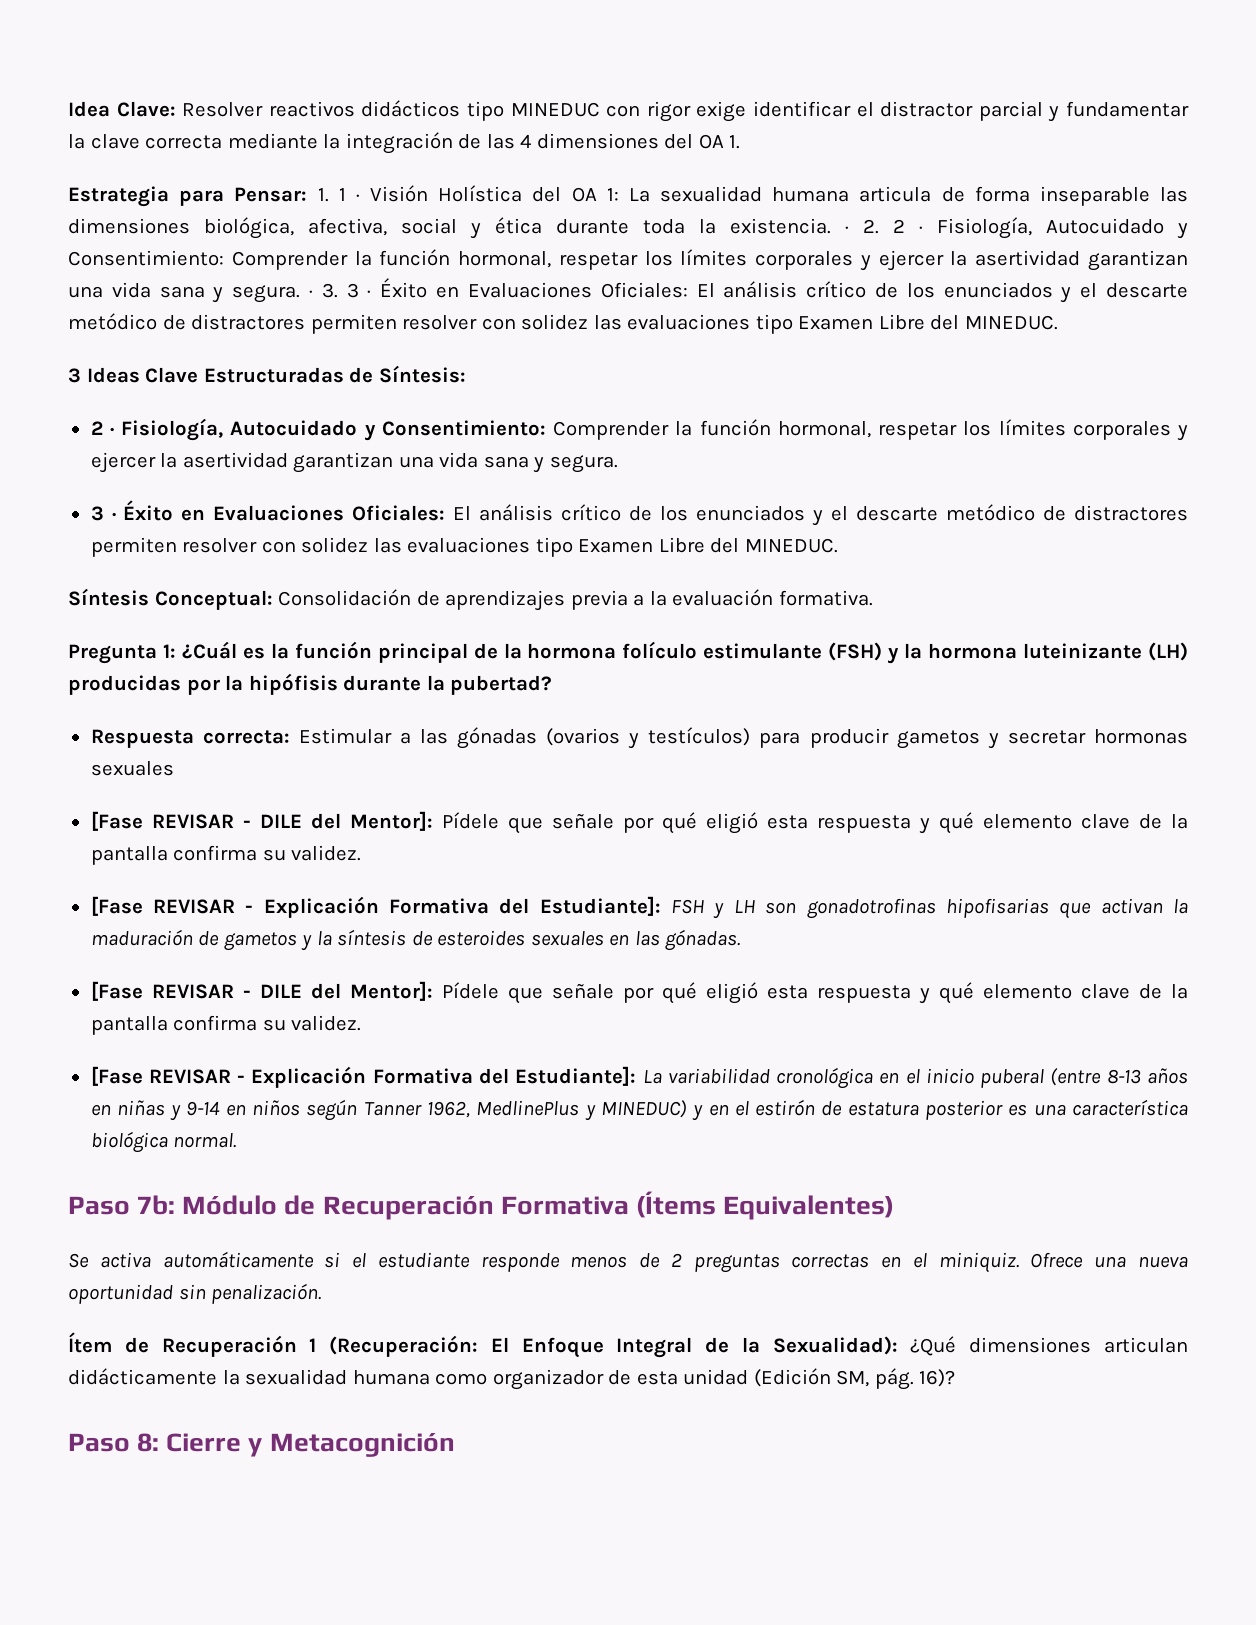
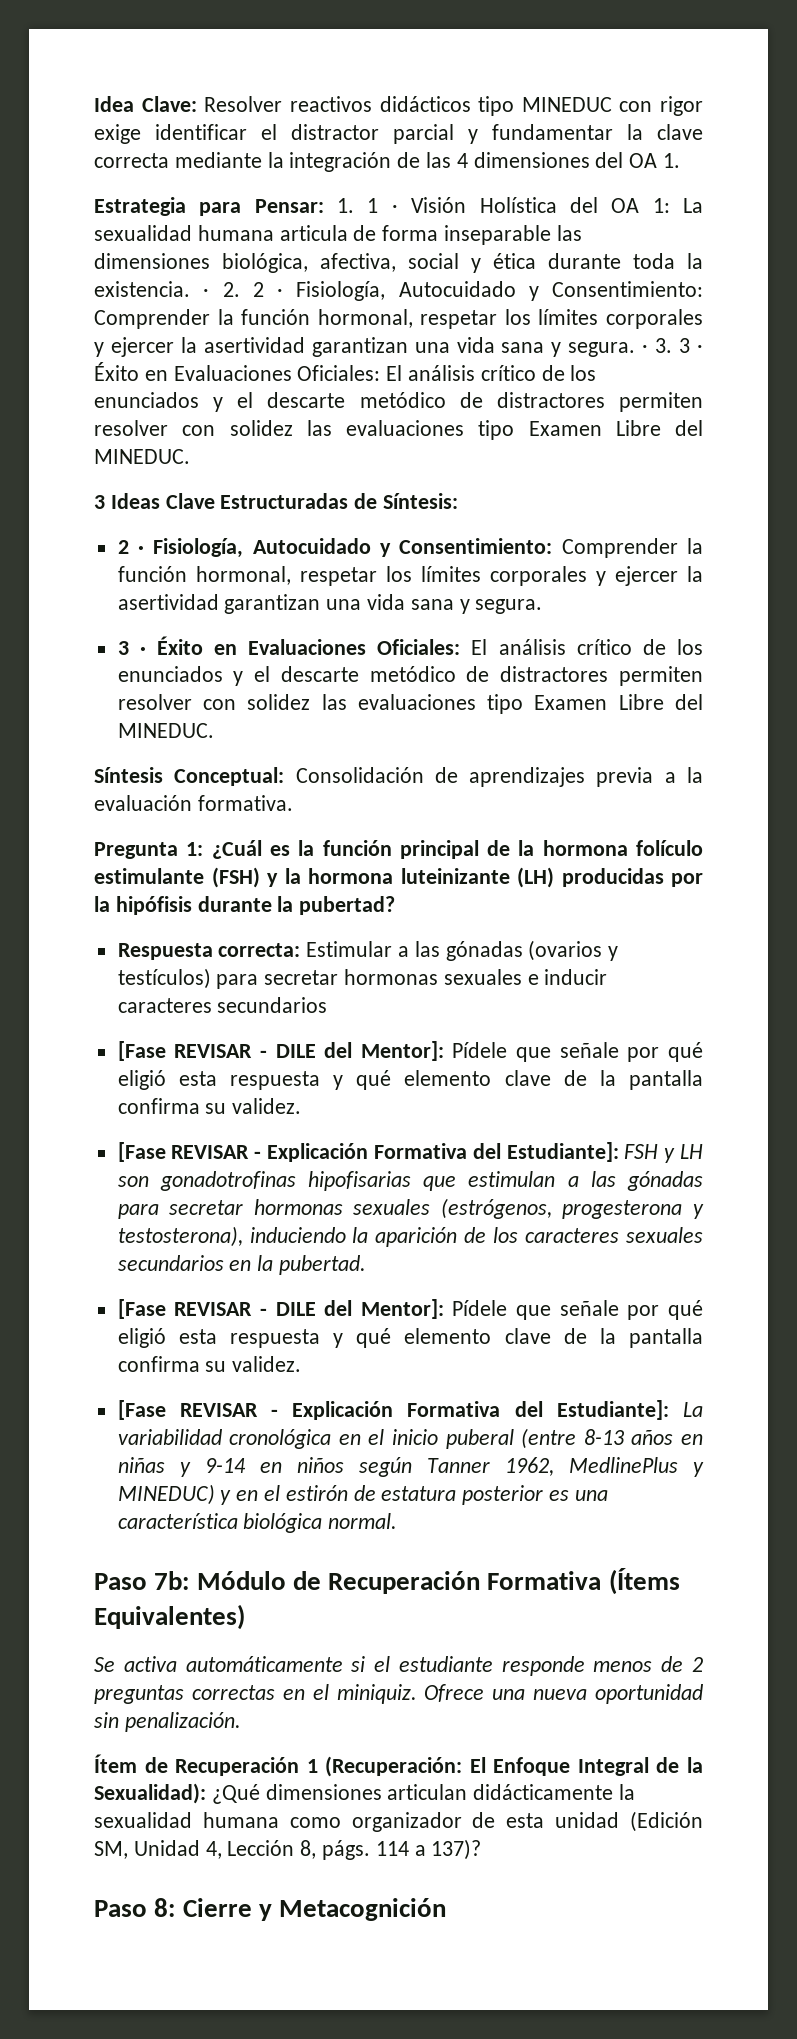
[809,728,1188,749] [90,761,174,776] producir gametos y secretar hormonas sexuales -> [264,969,608,985] [117,997,328,1013] secretar hormonas sexuales e inducir caracteres secundarios
[1100,898,1189,914] [90,929,741,951] activan la maduración de gametos y la síntesis de esteroides sexuales en las gónadas. -> [468,1171,703,1191] [117,1198,704,1219] [117,1226,703,1247] [117,1255,367,1275] estimulan a las gónadas para secretar hormonas sexuales (estrógenos, progesterona y testosterona), induciendo la aparición de los caracteres sexuales secundarios en la pubertad.
[874,1368,956,1390] pág. 16)? -> [133,1839,482,1860] Unidad 4, Lección 8, págs. 114 a 137)?

